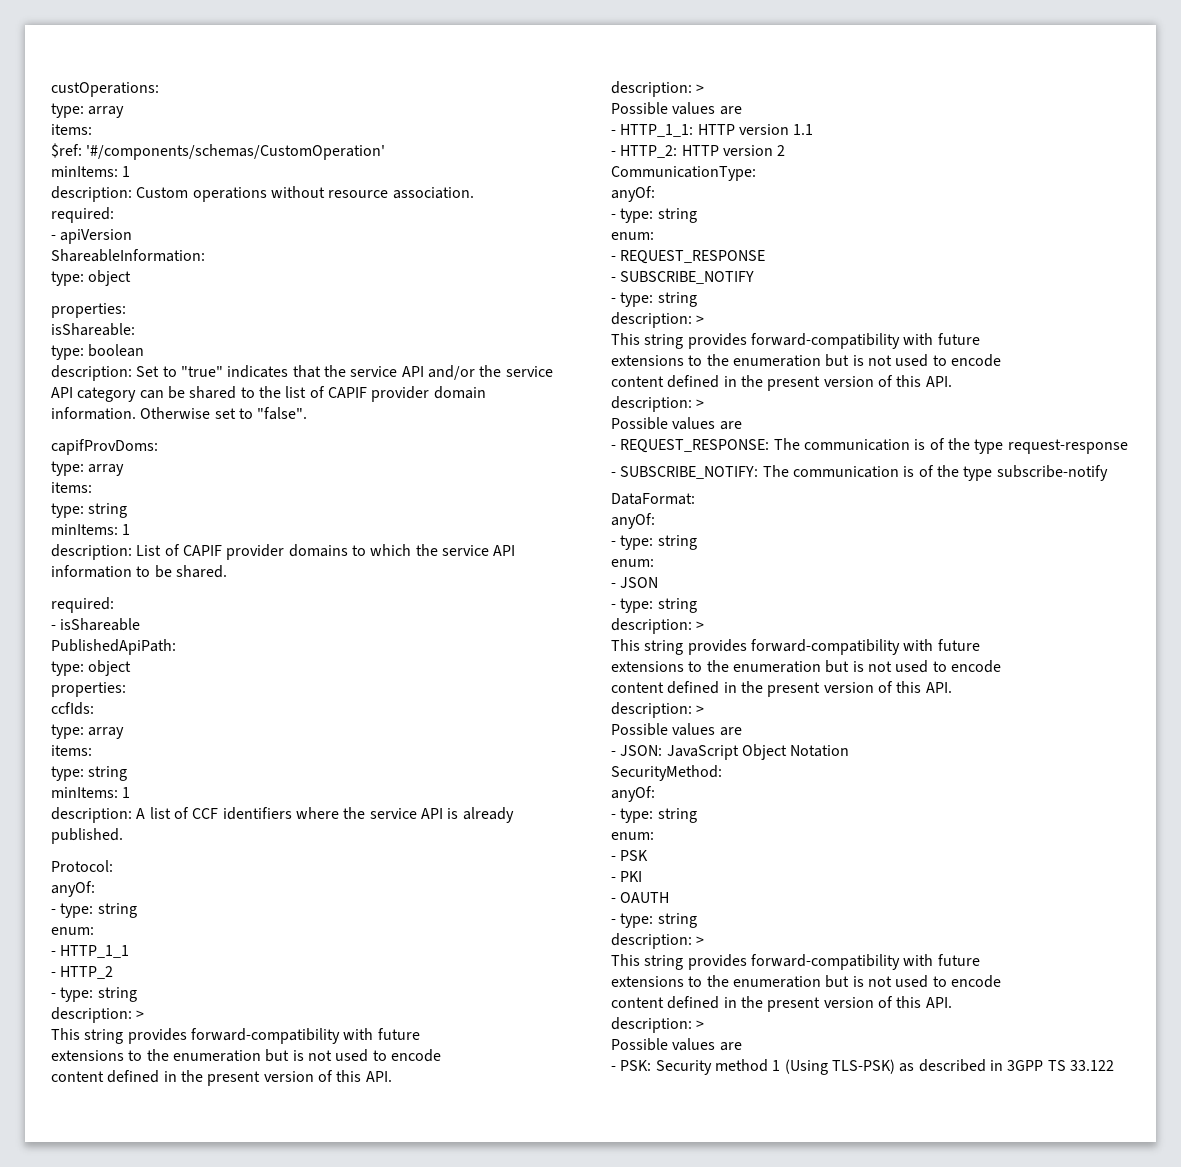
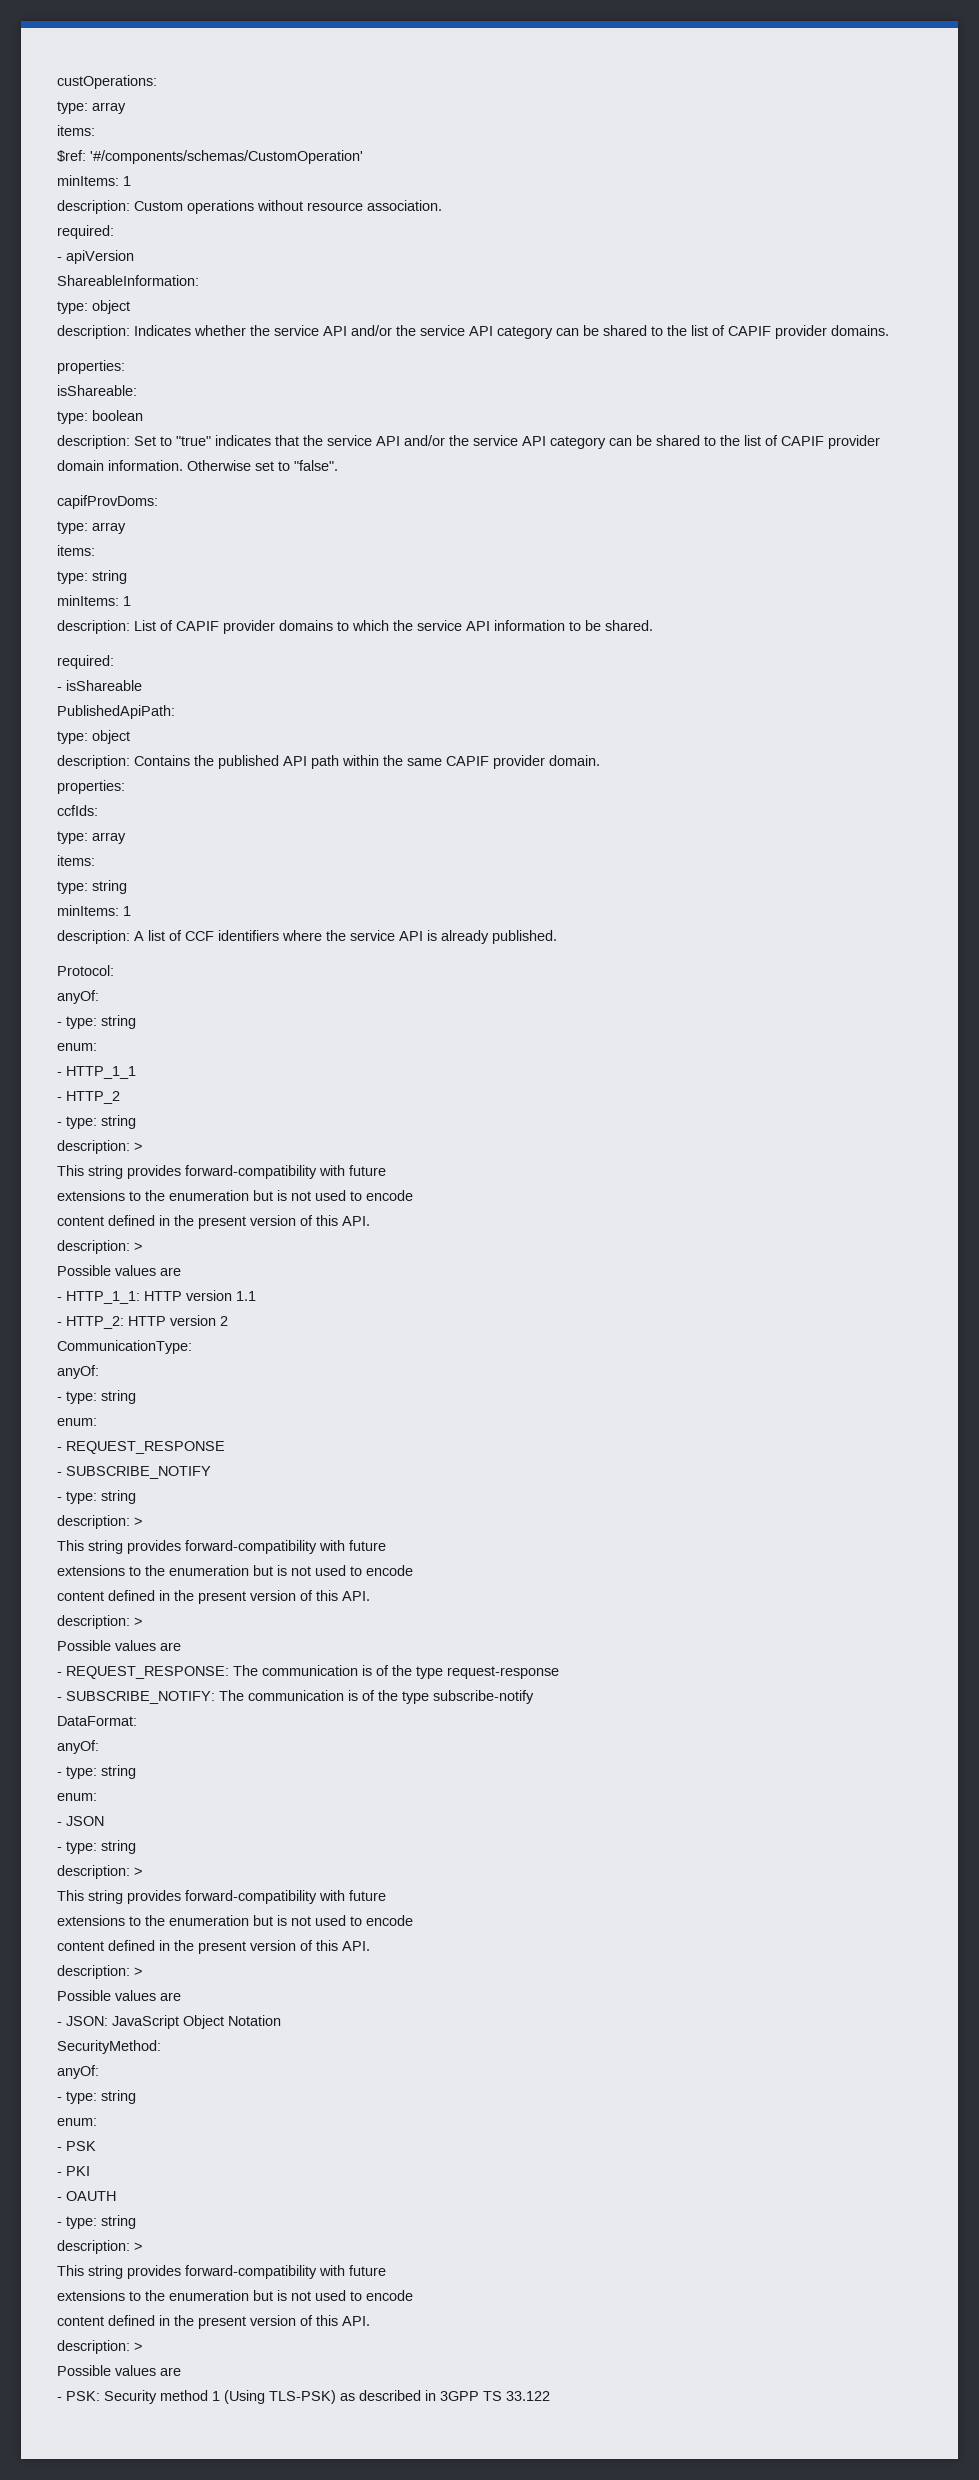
(132, 278) none -> [57,325,889,339] // description: Indicates whether the service API and/or the service API category can be shared to the list of CAPIF provider domains.
(132, 668) none -> [57,755,600,769] // description: Contains the published API path within the same CAPIF provider domain.

